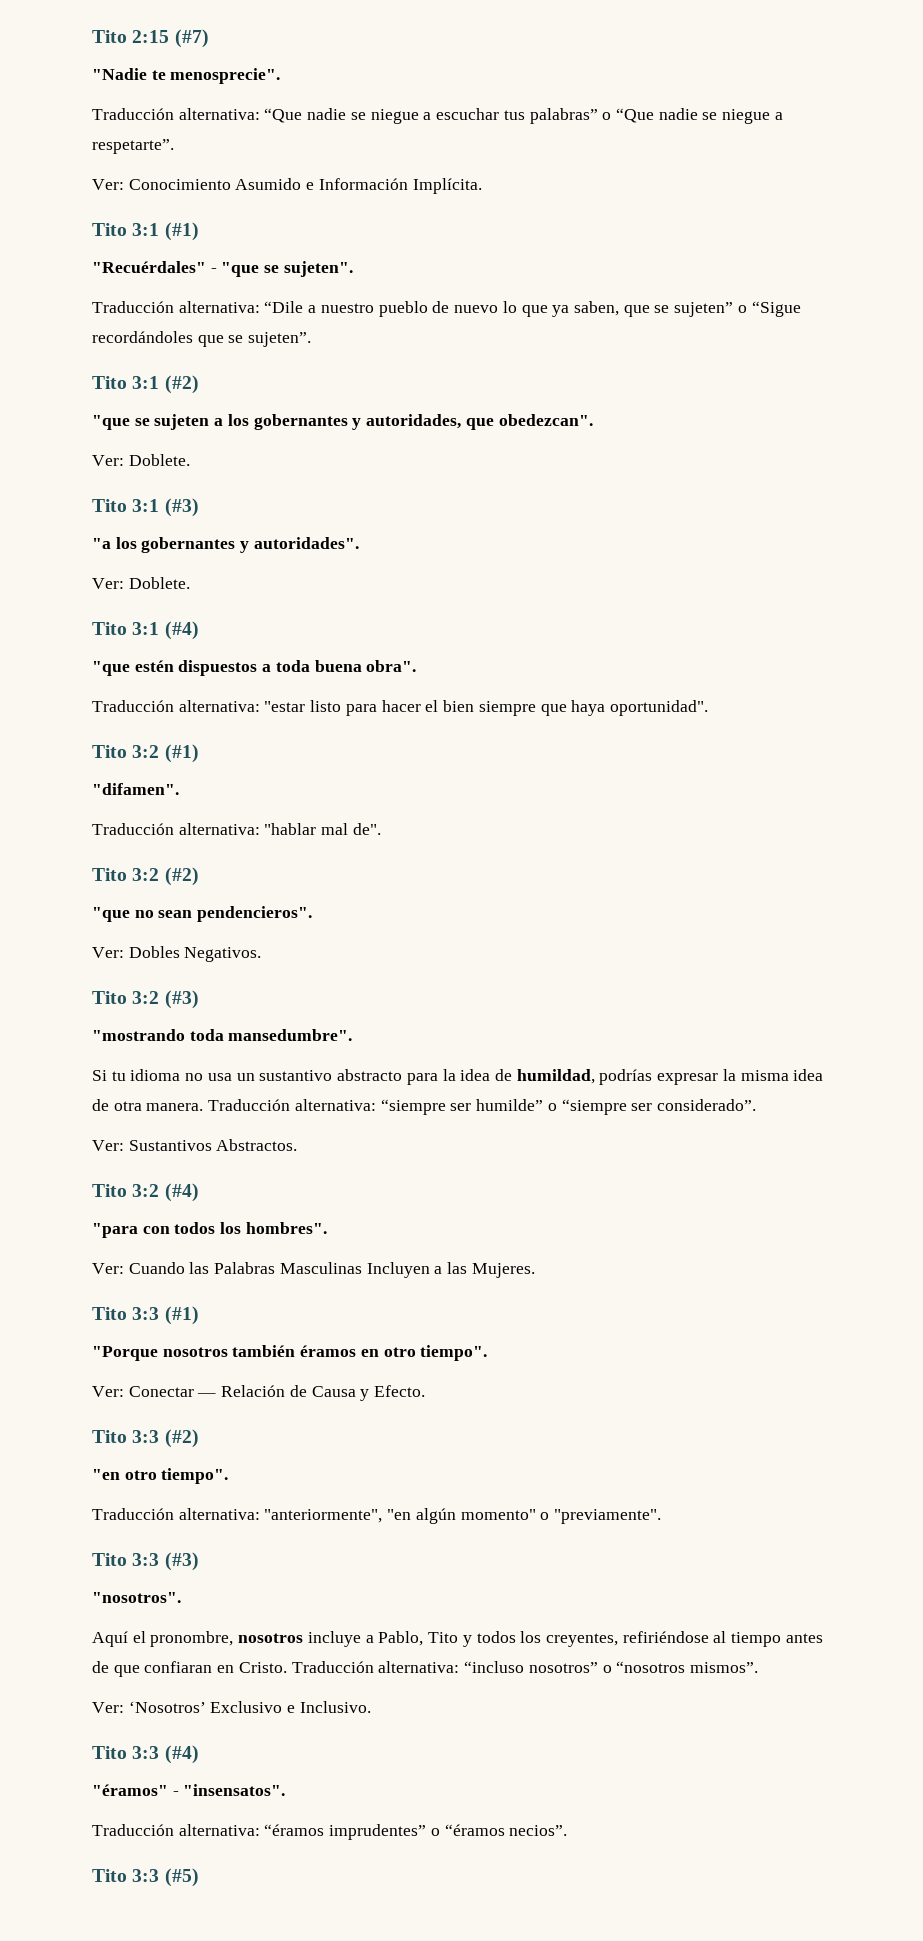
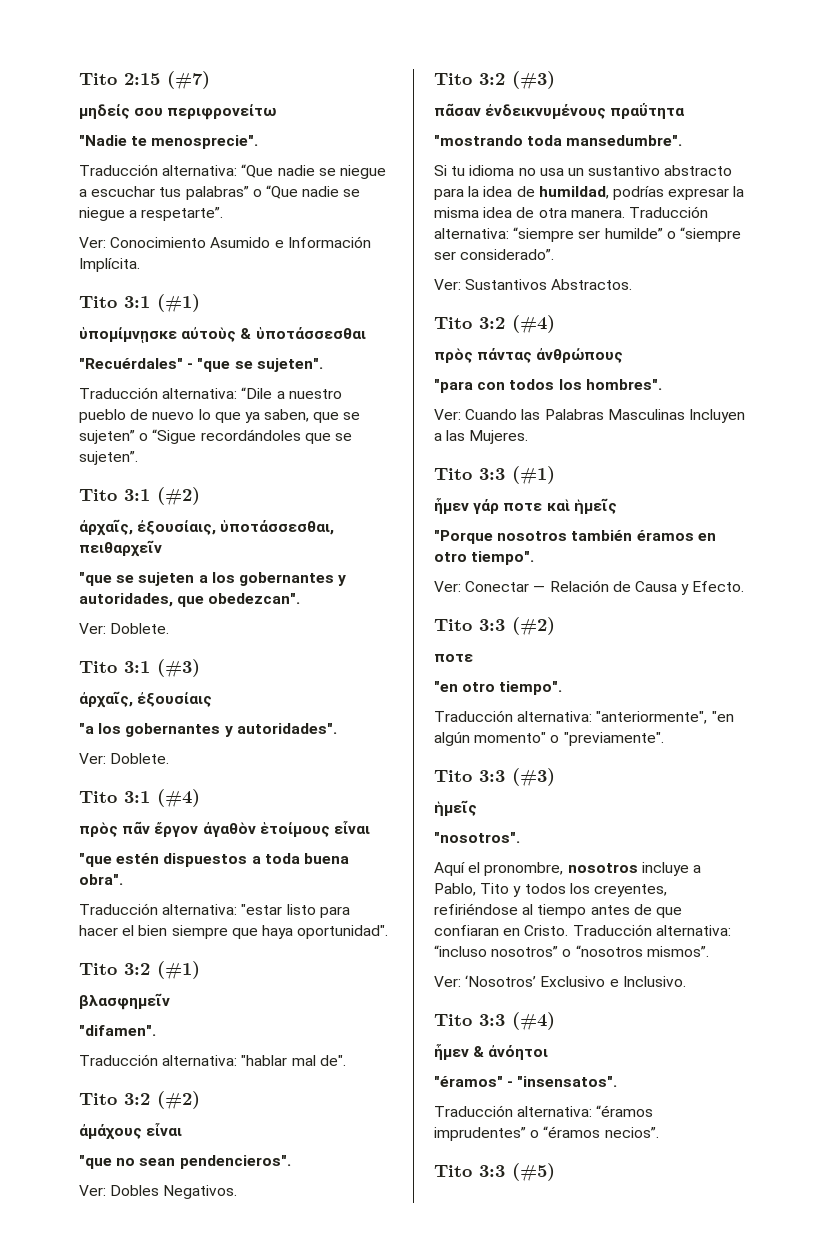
(209, 38) none -> [79,104,277,120] // μηδείς σου περιφρονείτω
(199, 231) none -> [79,327,366,343] // ὑπομίμνῃσκε αὐτοὺς & ὑποτάσσεσθαι
(199, 384) none -> [79,519,335,536] [79,540,162,557] // ἀρχαῖς, ἐξουσίαις, ὑποτάσσεσθαι, πειθαρχεῖν
(199, 507) none -> [79,691,213,708] // ἀρχαῖς, ἐξουσίαις
(199, 630) none -> [79,820,370,837] // πρὸς πᾶν ἔργον ἀγαθὸν ἑτοίμους εἶναι
(199, 753) none -> [79,993,170,1010] // βλασφημεῖν
(199, 876) none -> [79,1122,183,1140] // ἀμάχους εἶναι
(199, 999) none -> [434,103,686,119] // πᾶσαν ἐνδεικνυμένους πραΰτητα
(199, 1192) none -> [434,348,624,363] // πρὸς πάντας ἀνθρώπους
(199, 1315) none -> [434,497,617,514] // ἦμεν γάρ ποτε καὶ ἡμεῖς
(199, 1438) none -> [434,654,473,662] // ποτε
(199, 1561) none -> [434,800,477,816] // ἡμεῖς
(199, 1754) none -> [434,1043,549,1060] // ἦμεν & ἀνόητοι

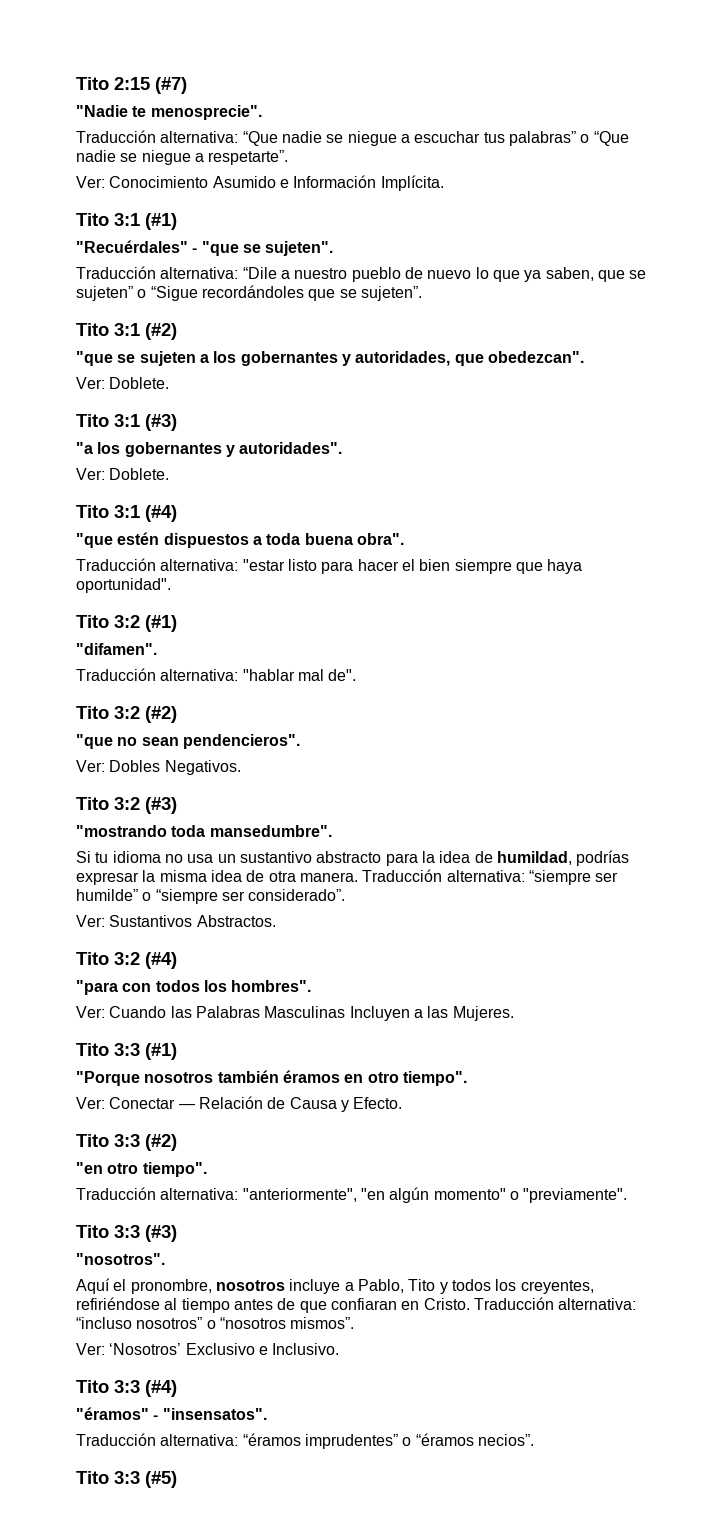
[79,104,277,120] // μηδείς σου περιφρονείτω -> (187, 85) none
[79,327,366,343] // ὑπομίμνῃσκε αὐτοὺς & ὑποτάσσεσθαι -> (177, 221) none
[79,519,335,536] [79,540,162,557] // ἀρχαῖς, ἐξουσίαις, ὑποτάσσεσθαι, πειθαρχεῖν -> (177, 331) none
[79,691,213,708] // ἀρχαῖς, ἐξουσίαις -> (177, 422) none
[79,820,370,837] // πρὸς πᾶν ἔργον ἀγαθὸν ἑτοίμους εἶναι -> (177, 513) none
[79,993,170,1010] // βλασφημεῖν -> (177, 623) none
[79,1122,183,1140] // ἀμάχους εἶναι -> (177, 714) none
[434,103,686,119] // πᾶσαν ἐνδεικνυμένους πραΰτητα -> (177, 805) none
[434,348,624,363] // πρὸς πάντας ἀνθρώπους -> (177, 960) none
[434,497,617,514] // ἦμεν γάρ ποτε καὶ ἡμεῖς -> (177, 1051) none
[434,654,473,662] // ποτε -> (177, 1142) none
[434,800,477,816] // ἡμεῖς -> (177, 1233) none
[434,1043,549,1060] // ἦμεν & ἀνόητοι -> (177, 1388) none

